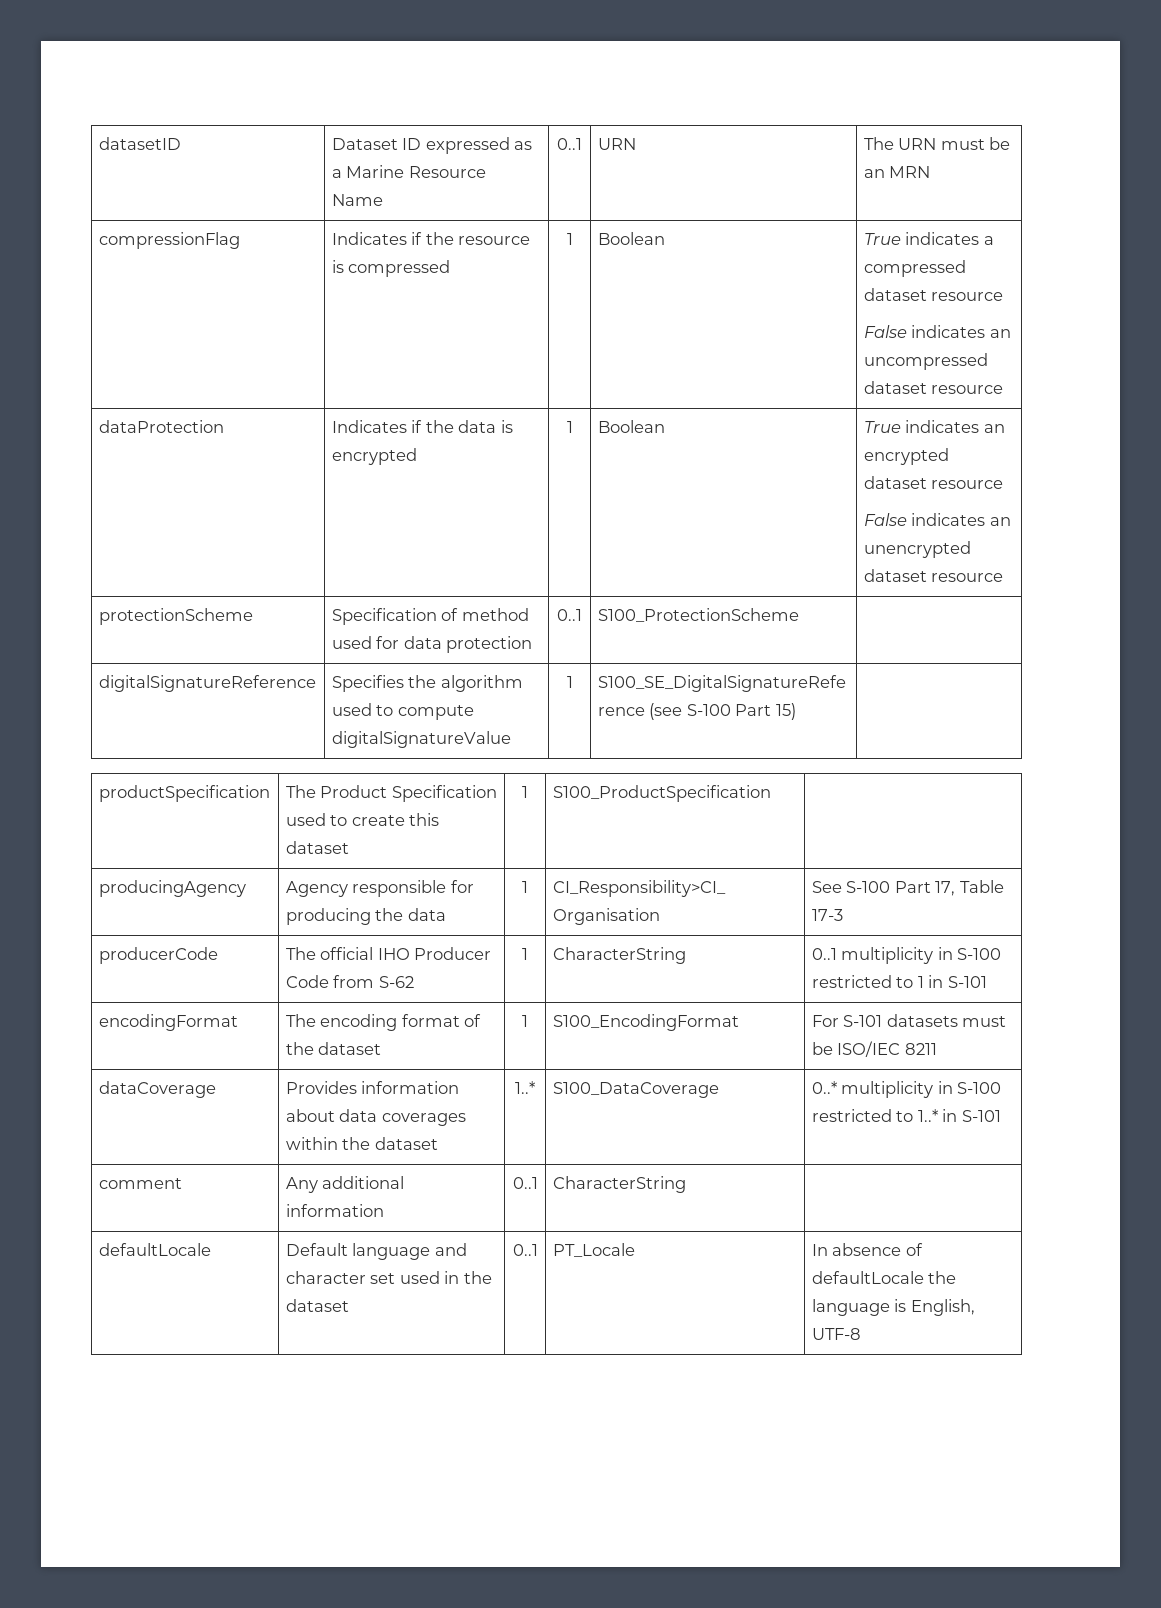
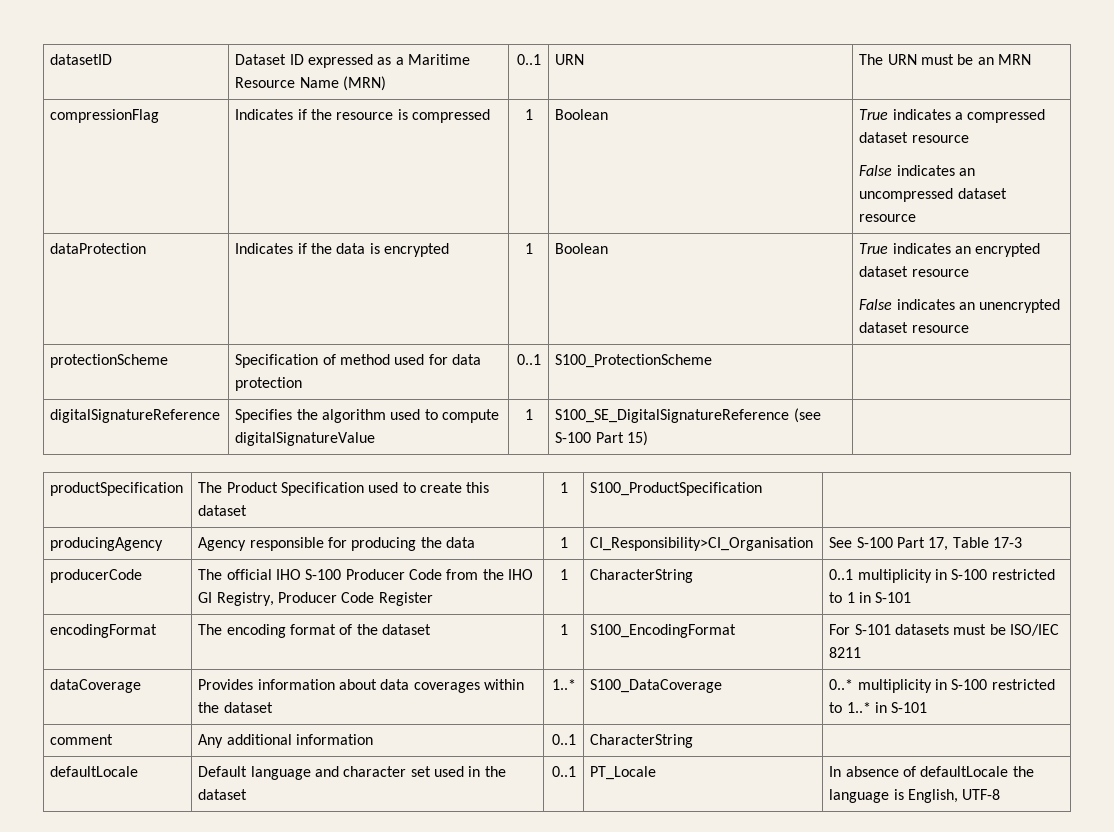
[346,165,405,178] Marine -> [408,54,471,65] Maritime
(383, 200) none -> [343,76,387,91] (MRN)
(410, 954) none -> [305,569,342,580] S-100
[378,976,414,988] S-62 -> [482,569,534,580] [198,592,433,606] the IHO GI Registry, Producer Code Register

